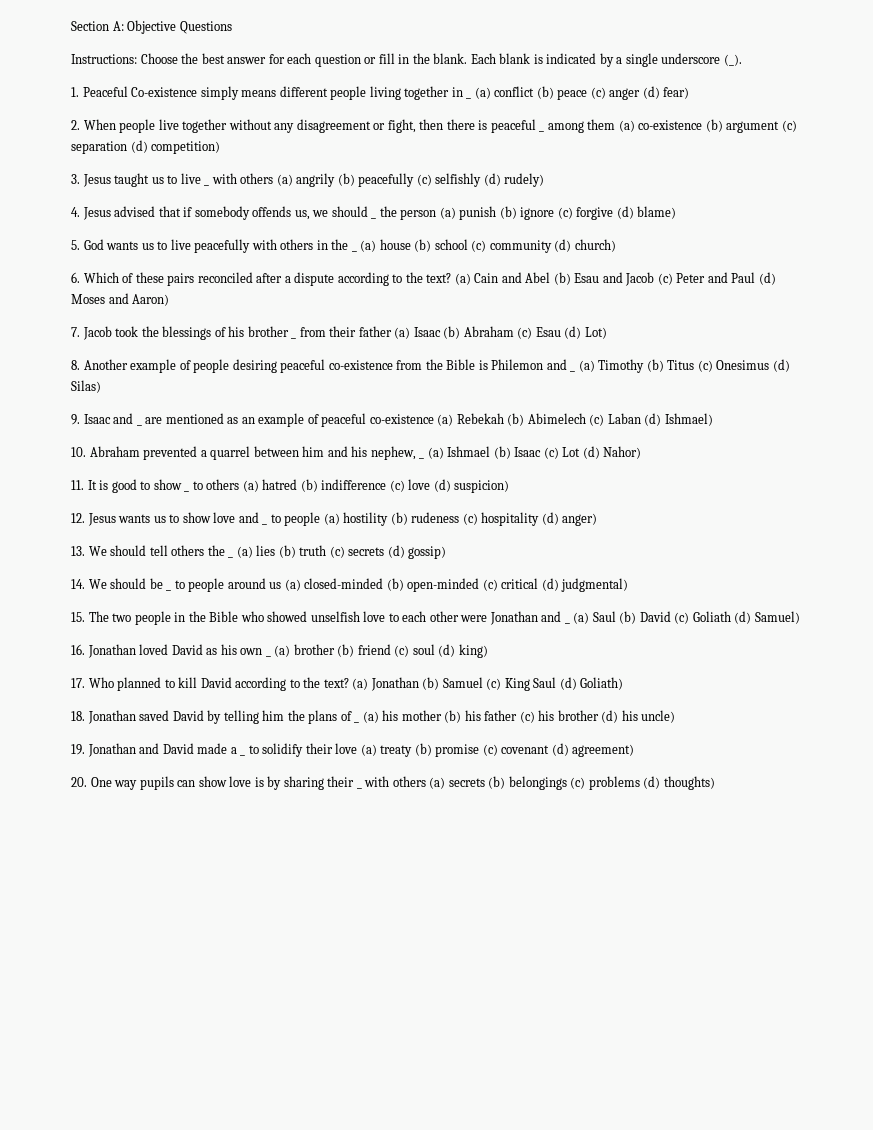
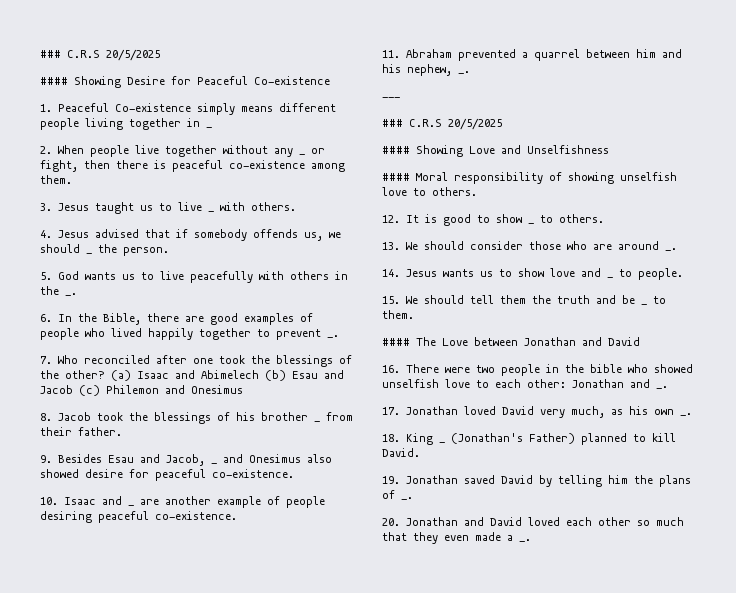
[71,20,232,34] [71,53,742,67] Section A: Objective Questions // Instructions: Choose the best answer for each question or fill in the blank. Each blank is indicated by a single underscore (_). -> [40,49,160,61] [40,76,330,88] ### C.R.S 20/5/2025 // #### Showing Desire for Peaceful Co-existence
[474,86,690,100] (a) conflict (b) peace (c) anger (d) fear) -> (212, 127) none
[296,119,371,133] disagreement -> [299,154,305,155] _
[539,119,797,133] [71,140,221,154] _ among them (a) co-existence (b) argument (c) separation (d) competition) -> [229,160,345,172] [40,175,72,184] co-existence among them.
[240,173,545,187] others (a) angrily (b) peacefully (c) selfishly (d) rudely) -> [251,202,296,211] others.
[400,206,677,220] person (a) punish (b) ignore (c) forgive (d) blame) -> [123,247,169,256] person.
[351,239,616,253] [71,272,551,286] _ (a) house (b) school (c) community (d) church) // 6. Which of these pairs reconciled after a dispute according to the text? (a) Cain and Abel -> [65,293,77,296] [40,313,313,325] [40,328,339,340] [40,355,352,367] [40,370,259,381] _. // 6. In the Bible, there are good examples of people who lived happily together to prevent _. // 7. Who reconciled after one took the blessings of the other? (a) Isaac and Abimelech
[676,272,776,285] [71,293,170,306] [71,327,80,337] Peter and Paul (d) Moses and Aaron) // 7. -> [106,385,243,394] [40,413,52,421] Philemon and Onesimus // 8.
[358,326,607,339] [71,359,128,370] father (a) Isaac (b) Abraham (c) Esau (d) Lot) // 8. Another -> [78,427,122,436] [40,454,217,466] [223,454,332,463] [40,469,294,481] [40,496,122,505] [128,505,134,506] [140,496,211,505] father. // 9. Besides Esau and Jacob, _ and Onesimus also showed desire for peaceful co-existence. // 10. Isaac and _ are another
[328,359,567,370] [570,359,790,373] [71,380,101,393] [71,413,134,425] [136,424,142,426] [145,413,713,427] [71,447,86,457] co-existence from the Bible is Philemon and _ (a) Timothy (b) Titus (c) Onesimus (d) Silas) // 9. Isaac and _ are mentioned as an example of peaceful co-existence (a) Rebekah (b) Abimelech (c) Laban (d) Ishmael) // 10. -> [155,511,237,520] [382,50,400,58] co-existence. // 11.
[419,446,642,459] [71,480,84,490] _ (a) Ishmael (b) Isaac (c) Lot (d) Nahor) // 11. -> [458,71,470,74] [382,97,400,100] [382,118,502,130] [382,145,609,157] [382,172,677,184] [382,187,477,196] [382,215,400,223] _. // --- // ### C.R.S 20/5/2025 // #### Showing Love and Unselfishness // #### Moral responsibility of showing unselfish love to others. // 12.
[206,479,510,493] [71,513,85,523] others (a) hatred (b) indifference (c) love (d) suspicion) // 12. -> [559,214,604,223] [382,241,677,251] [382,269,400,277] others. // 13. We should consider those who are around _. // 14.
[284,512,598,526] [71,545,225,556] [228,545,447,559] [71,578,163,589] [166,589,172,591] [174,578,629,592] [71,611,109,622] people (a) hostility (b) rudeness (c) hospitality (d) anger) // 13. We should tell others the _ (a) lies (b) truth (c) secrets (d) gossip) // 14. We should be _ to people around us (a) closed-minded (b) open-minded (c) critical (d) judgmental) // 15. The -> [638,268,683,280] [382,295,635,304] [641,304,647,305] [653,296,666,304] [382,310,414,319] [382,337,640,346] [382,364,470,373] people. // 15. We should tell them the truth and be _ to them. // #### The Love between Jonathan and David // 16. There were
[209,611,239,622] Bible -> [590,364,622,373] bible
[429,611,562,625] [564,611,800,624] [71,644,85,655] other were Jonathan and _ (a) Saul (b) David (c) Goliath (d) Samuel) // 16. -> [527,379,668,389] [382,407,400,415] other: Jonathan and _. // 17.
(203, 649) none -> [540,406,605,418] very much,
[265,644,488,658] [71,677,624,691] [71,711,85,721] _ (a) brother (b) friend (c) soul (d) king) // 17. Who planned to kill David according to the text? (a) Jonathan (b) Samuel (c) King Saul (d) Goliath) // 18. -> [680,413,692,416] [382,433,676,445] [382,448,420,457] [382,476,400,484] _. // 18. King _ (Jonathan's Father) planned to kill David. // 19.
[354,710,676,723] [71,743,237,757] [240,754,246,756] [248,743,635,757] [71,776,355,790] [356,787,362,789] [364,776,715,790] _ (a) his mother (b) his father (c) his brother (d) his uncle) // 19. Jonathan and David made a _ to solidify their love (a) treaty (b) promise (c) covenant (d) agreement) // 20. One way pupils can show love is by sharing their _ with others (a) secrets (b) belongings (c) problems (d) thoughts) -> [401,497,413,500] [382,517,684,526] [382,532,531,544] _. // 20. Jonathan and David loved each other so much that they even made a _.

